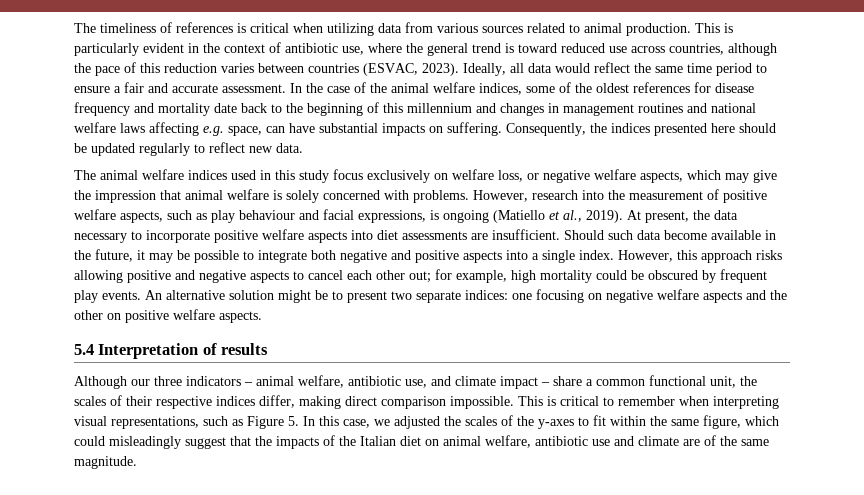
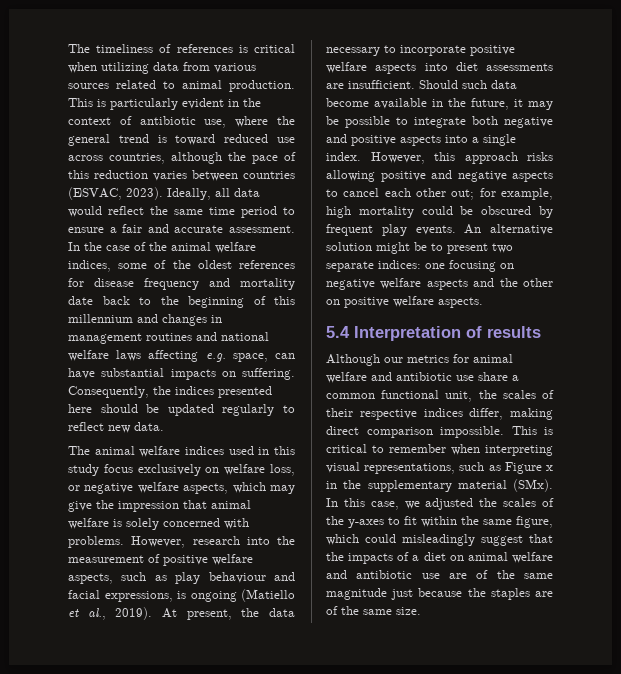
[154,375,550,389] three indicators – animal welfare, antibiotic use, and climate impact – -> [407,354,513,363] [326,372,474,383] metrics for animal welfare and antibiotic use
[288,416,299,426] 5. -> [546,465,553,471] [326,479,553,492] x in the supplementary material (SMx).
[339,436,396,446] the Italian -> [412,555,420,561] a
[485,435,769,448] [74,456,137,469] welfare, antibiotic use and climate are of the same magnitude. -> [512,552,553,563] [326,570,553,579] [326,588,553,600] [326,606,421,615] welfare and antibiotic use are of the same magnitude just because the staples are of the same size.

